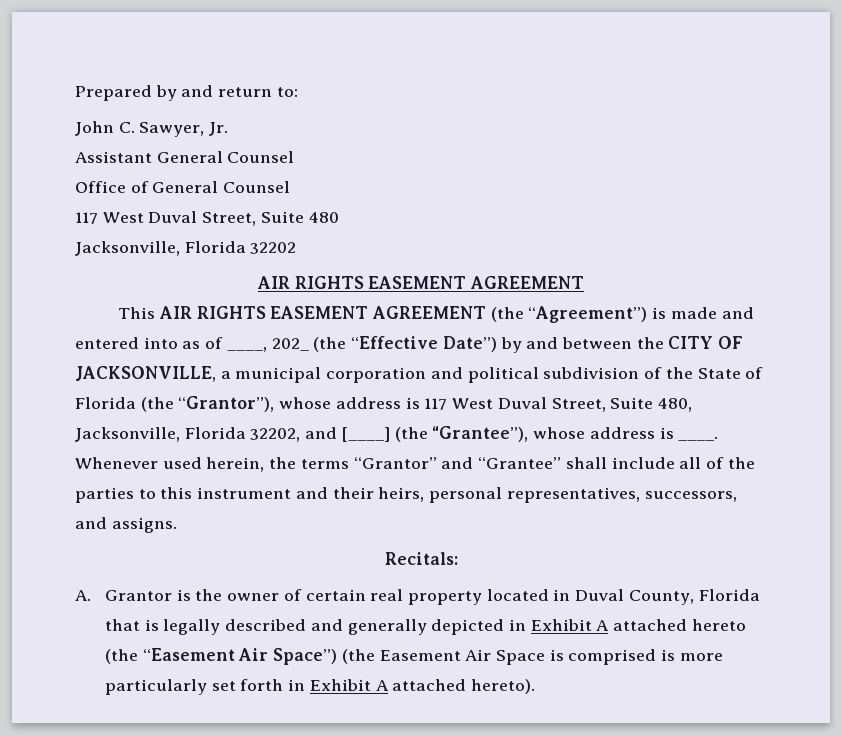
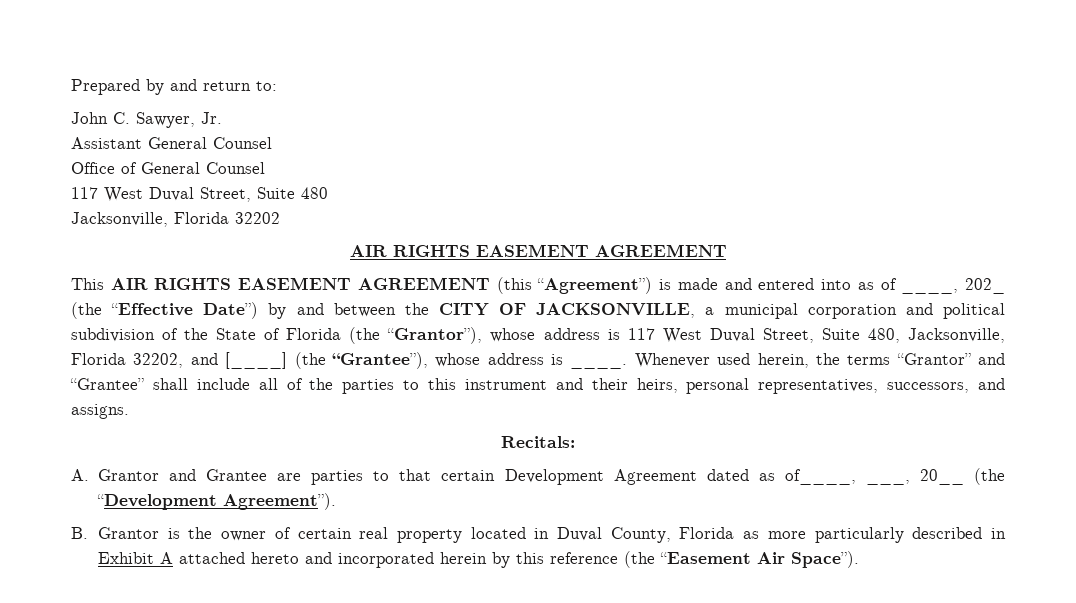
[490,307,524,322] (the -> [496,277,532,294] (this
(172, 595) none -> [169,468,1006,485] [96,493,336,510] [71,527,159,539] and Grantee are parties to that certain Development Agreement dated as of____, ___, 20__ (the “Development Agreement”). // B. Grantor
[104,619,505,635] that is legally described and generally depicted -> [743,527,983,543] as more particularly described
[104,648,723,665] [104,679,536,695] (the “Easement Air Space”) (the Easement Air Space is comprised is more particularly set forth in Exhibit A attached hereto). -> [304,551,859,568] and incorporated herein by this reference (the “Easement Air Space”).

